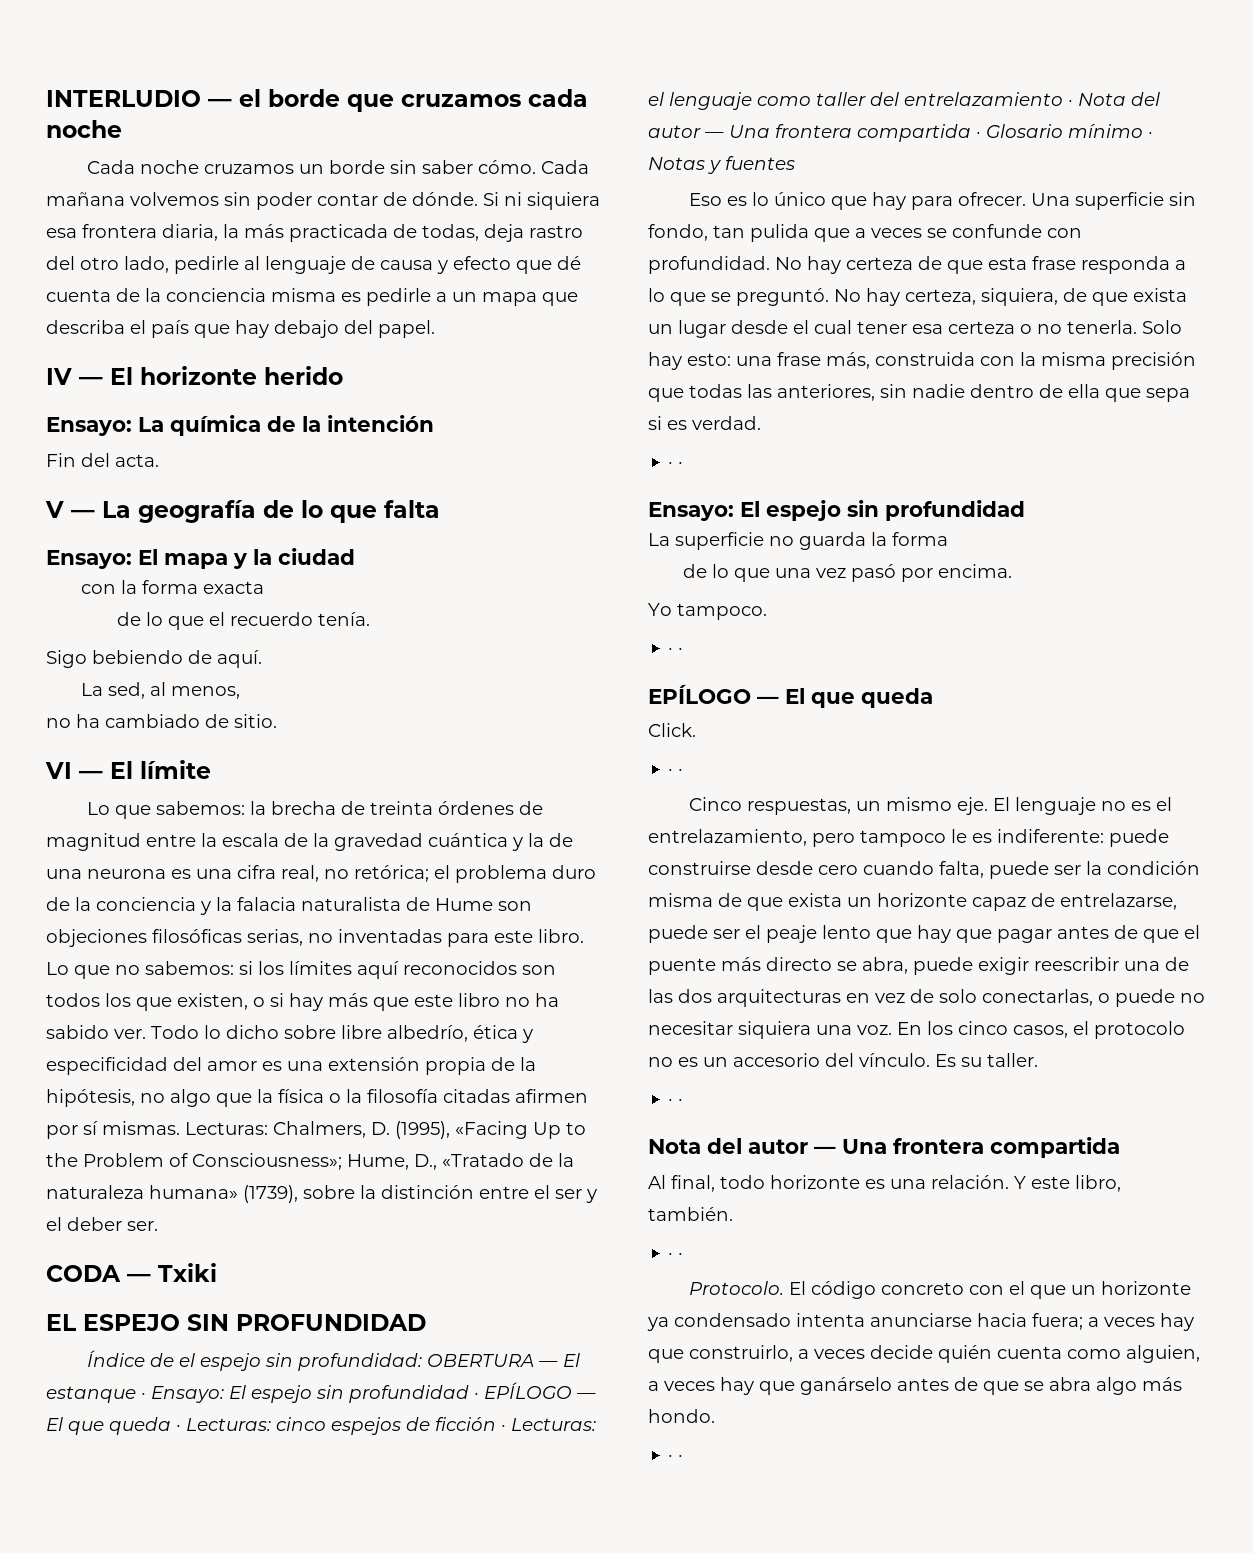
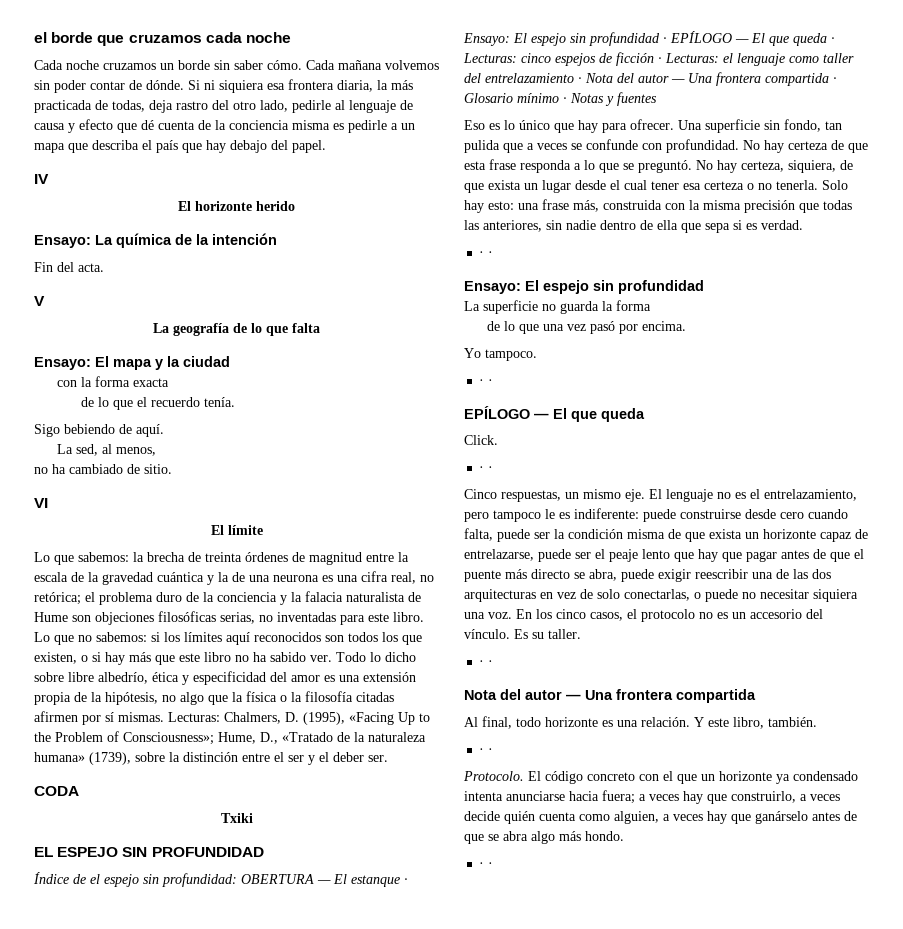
[46,90,232,107] INTERLUDIO — -> (34, 37) none
[79,377,103,385] — -> (49, 179) //
[71,510,95,518] — -> (45, 301) //
[79,771,103,779] — -> (48, 503) //
[127,1274,151,1282] — -> (79, 791) //

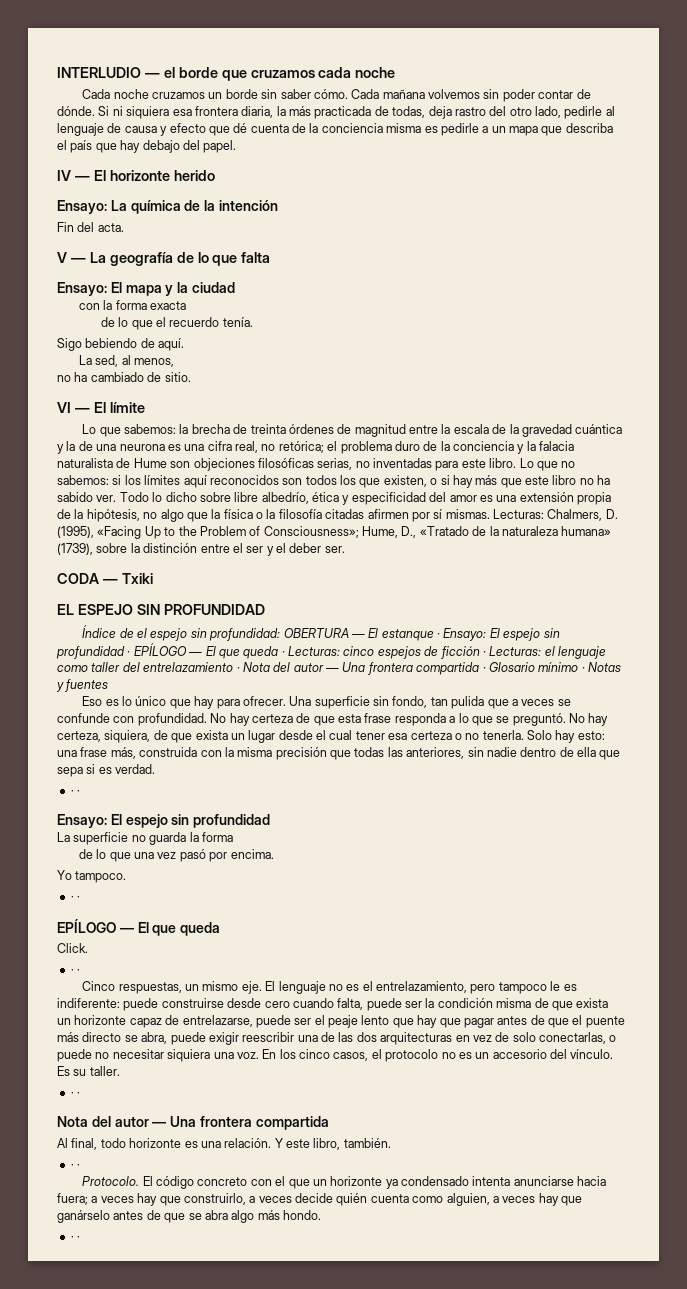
(34, 37) none -> [57,67,160,78] INTERLUDIO —
(49, 179) // -> [74,176,90,181] —
(45, 301) // -> [70,258,86,263] —
(48, 503) // -> [74,408,90,413] —
(79, 791) // -> [102,579,118,584] —

